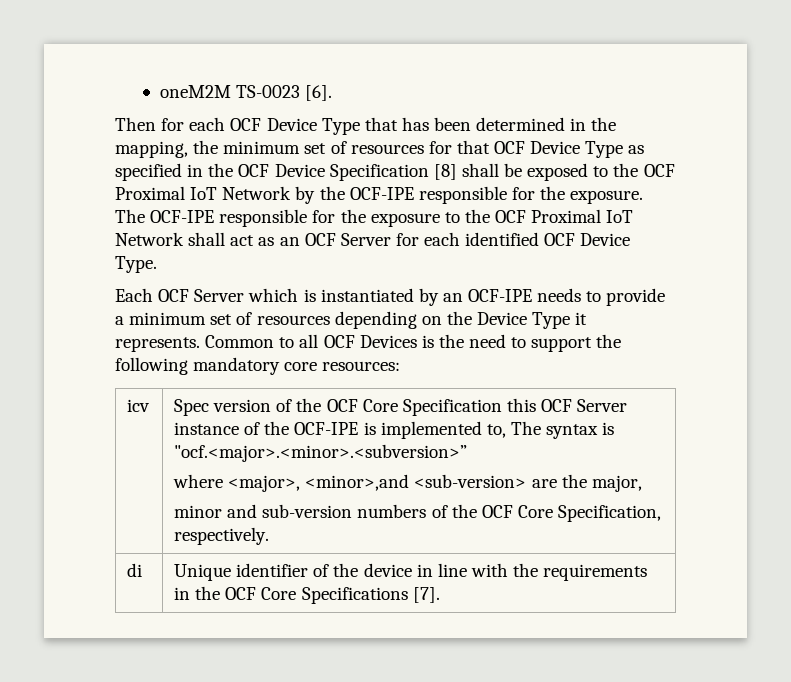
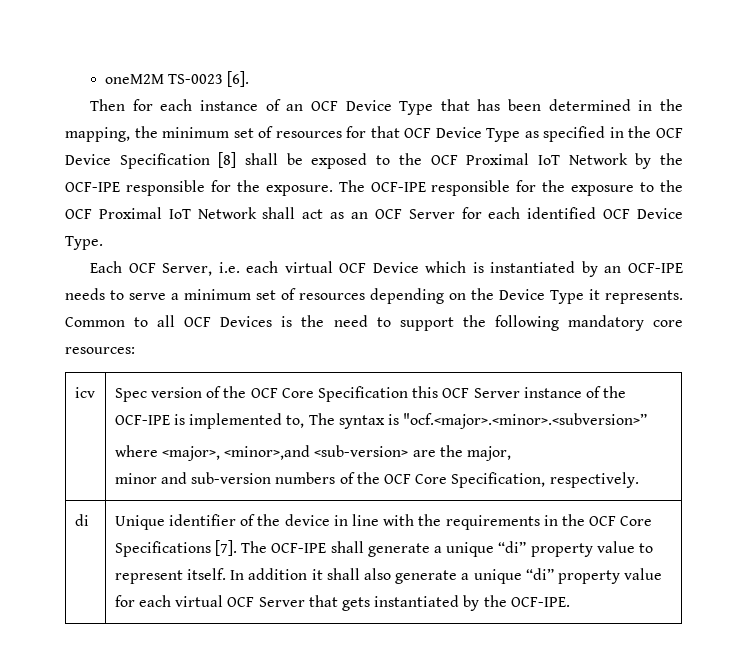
(226, 124) none -> [199,99,304,111] instance of an
[194,289,245,302] Server -> [162,261,419,276] Server, i.e. each virtual OCF Device
[606,288,666,306] provide -> [129,293,166,300] serve
(440, 595) none -> [241,541,653,557] [114,568,663,584] [114,595,570,611] The OCF-IPE shall generate a unique “di” property value to represent itself. In addition it shall also generate a unique “di” property value for each virtual OCF Server that gets instantiated by the OCF-IPE.

